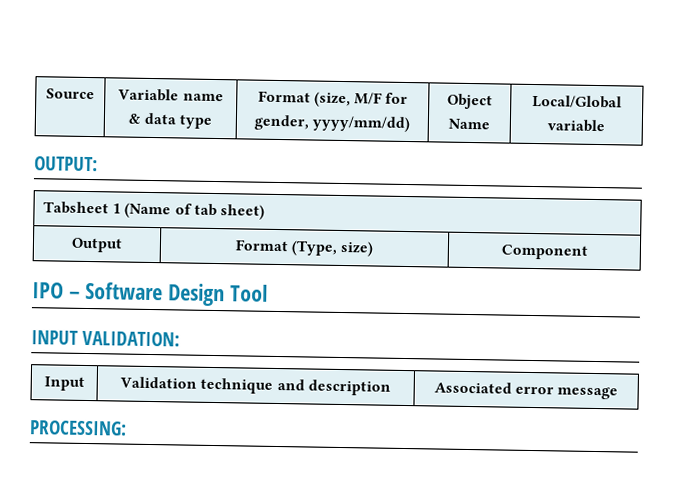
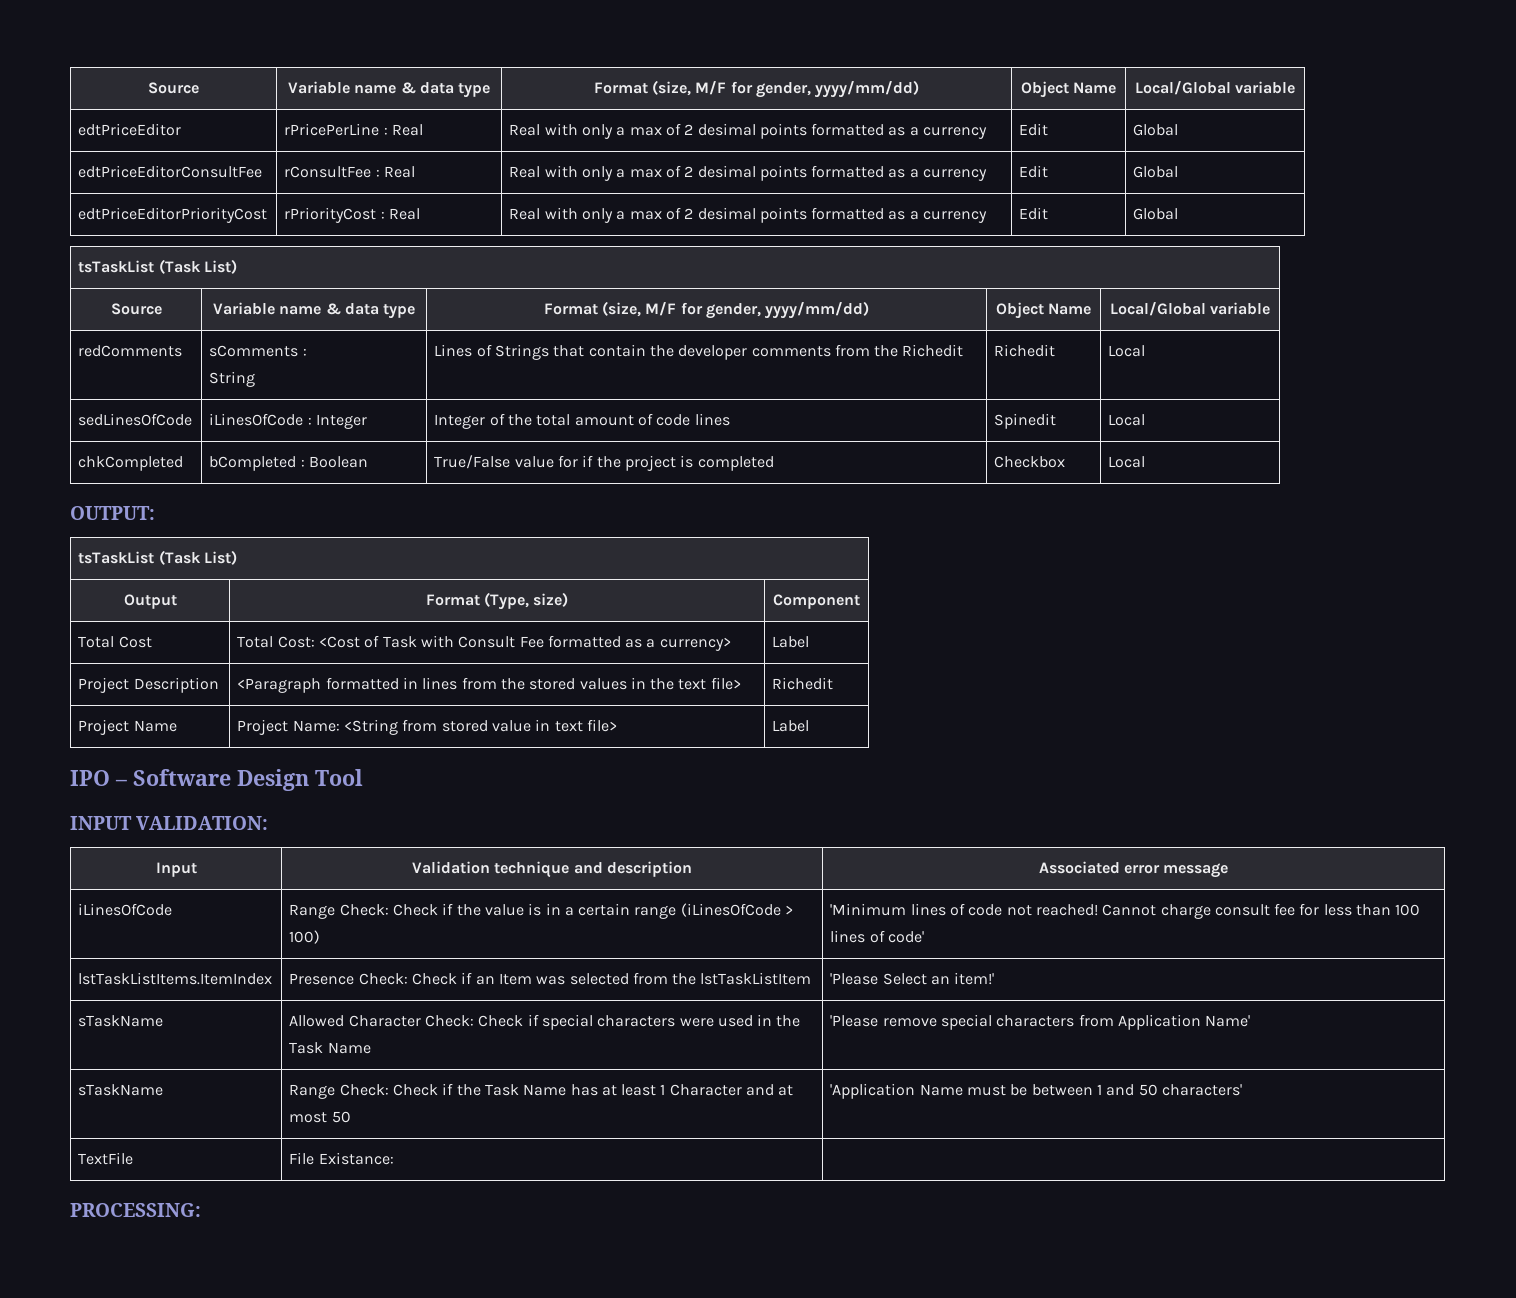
[34,156,98,172] [43,201,266,220] // OUTPUT: // Tabsheet 1 (Name of tab sheet) -> [78,123,182,136] [284,123,423,136] [509,123,988,139] [1019,123,1049,136] [1133,124,1179,136] [78,165,263,178] [284,166,415,178] [509,165,988,181] [1019,165,1049,178] [1133,166,1179,178] [78,207,268,223] [284,207,420,223] [509,207,988,223] [1019,207,1049,220] [1133,208,1179,220] [78,259,237,274] [110,303,162,315] [212,302,416,319] [543,301,870,319] [995,302,1092,319] [1109,302,1271,316] [78,345,183,357] [209,345,307,357] [209,371,256,387] [434,344,964,360] [994,344,1056,357] [1108,345,1146,357] [78,413,193,426] [209,413,367,429] [434,413,730,429] [994,413,1057,429] [1108,414,1146,426] [78,456,184,471] [209,456,368,471] [434,455,774,471] [994,456,1066,468] [1108,456,1146,468] [70,506,155,520] [78,550,237,565] // edtPriceEditor | rPricePerLine : Real | Real with only a max of 2 desimal points formatted as a currency | Edit | Global // edtPriceEditorConsultFee | rConsultFee : Real | Real with only a max of 2 desimal points formatted as a currency | Edit | Global // edtPriceEditorPriorityCost | rPriorityCost : Real | Real with only a max of 2 desimal points formatted as a currency | Edit | Global // tsTaskList (Task List) // Source | Variable name & data type | Format (size, M/F for gender, yyyy/mm/dd) | Object Name | Local/Global variable // redComments | sComments : // String | Lines of Strings that contain the developer comments from the Richedit | Richedit | Local // sedLinesOfCode | iLinesOfCode : Integer | Integer of the total amount of code lines | Spinedit | Local // chkCompleted | bCompleted : Boolean | True/False value for if the project is completed | Checkbox | Local // OUTPUT: // tsTaskList (Task List)
(588, 252) none -> [78,636,152,648] [237,635,731,651] [772,636,810,648] [78,677,219,693] [237,677,741,693] [772,677,834,690] [78,719,177,735] [237,719,617,735] [772,720,810,732] // Total Cost | Total Cost: <Cost of Task with Consult Fee formatted as a currency> | Label // Project Description | <Paragraph formatted in lines from the stored values in the text file> | Richedit // Project Name | Project Name: <String from stored value in text file> | Label
(619, 393) none -> [78,903,173,916] [289,903,794,919] [289,930,321,944] [830,903,1421,919] [830,930,924,943] [78,972,273,985] [289,972,812,985] [830,972,995,985] [78,1015,164,1027] [289,1014,801,1030] [289,1042,371,1054] [830,1014,1251,1030] [78,1084,164,1096] [289,1083,794,1099] [289,1111,351,1123] [830,1083,1242,1099] [78,1152,134,1165] [289,1152,394,1165] // iLinesOfCode | Range Check: Check if the value is in a certain range (iLinesOfCode > 100) | 'Minimum lines of code not reached! Cannot charge consult fee for less than 100 lines of code' // lstTaskListItems.ItemIndex | Presence Check: Check if an Item was selected from the lstTaskListItem | 'Please Select an item!' // sTaskName | Allowed Character Check: Check if special characters were used in the Task Name | 'Please remove special characters from Application Name' // sTaskName | Range Check: Check if the Task Name has at least 1 Character and at most 50 | 'Application Name must be between 1 and 50 characters' // TextFile | File Existance: |

